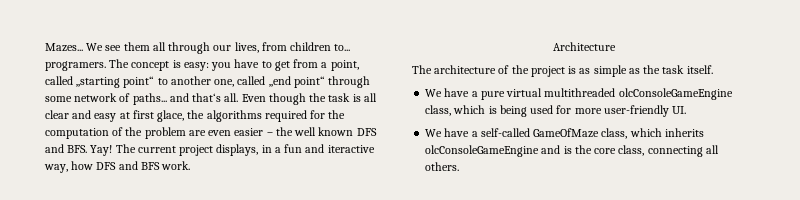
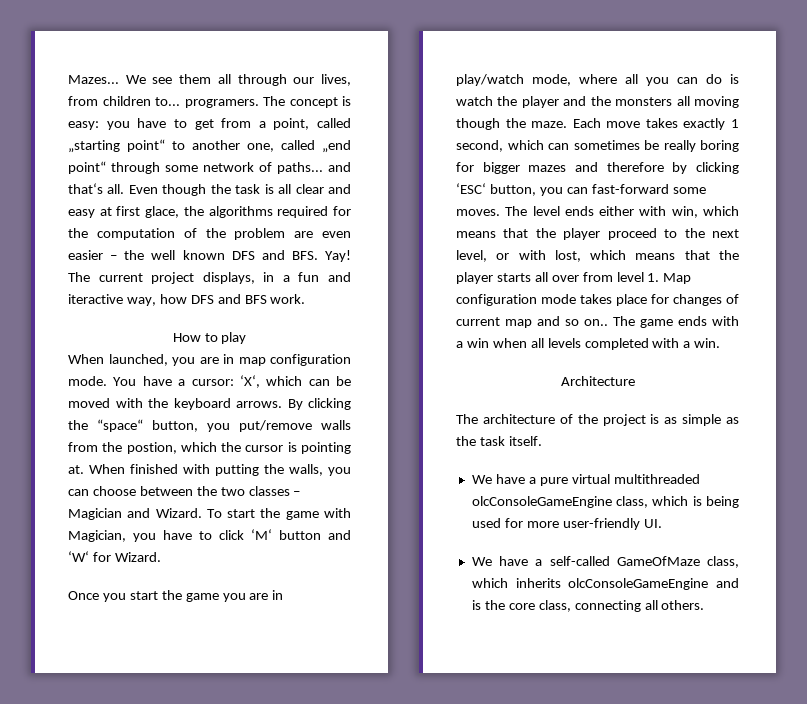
(191, 165) none -> [172,332,247,344] [68,354,351,366] [68,375,351,388] [68,398,351,410] [68,419,351,432] [68,442,351,454] [68,464,351,476] [68,486,301,496] [68,508,351,520] [68,529,351,542] [68,551,161,562] [68,590,284,602] [456,74,739,86] [456,96,739,108] [456,118,739,130] [456,140,739,152] [456,162,739,174] [456,183,706,196] [456,206,739,218] [456,228,739,240] [456,250,739,262] [456,272,692,284] [456,294,739,306] [456,316,739,328] [456,338,721,350] // How to play // When launched, you are in map configuration mode. You have a cursor: ‘X‘, which can be moved with the keyboard arrows. By clicking the “space“ button, you put/remove walls from the postion, which the cursor is pointing at. When finished with putting the walls, you can choose between the two classes – Magician and Wizard. To start the game with Magician, you have to click ‘M‘ button and ‘W‘ for Wizard. // Once you start the game you are in play/watch mode, where all you can do is watch the player and the monsters all moving though the maze. Each move takes exactly 1 second, which can sometimes be really boring for bigger mazes and therefore by clicking ‘ESC‘ button, you can fast-forward some moves. The level ends either with win, which means that the player proceed to the next level, or with lost, which means that the player starts all over from level 1. Map configuration mode takes place for changes of current map and so on.. The game ends with a win when all levels completed with a win.

